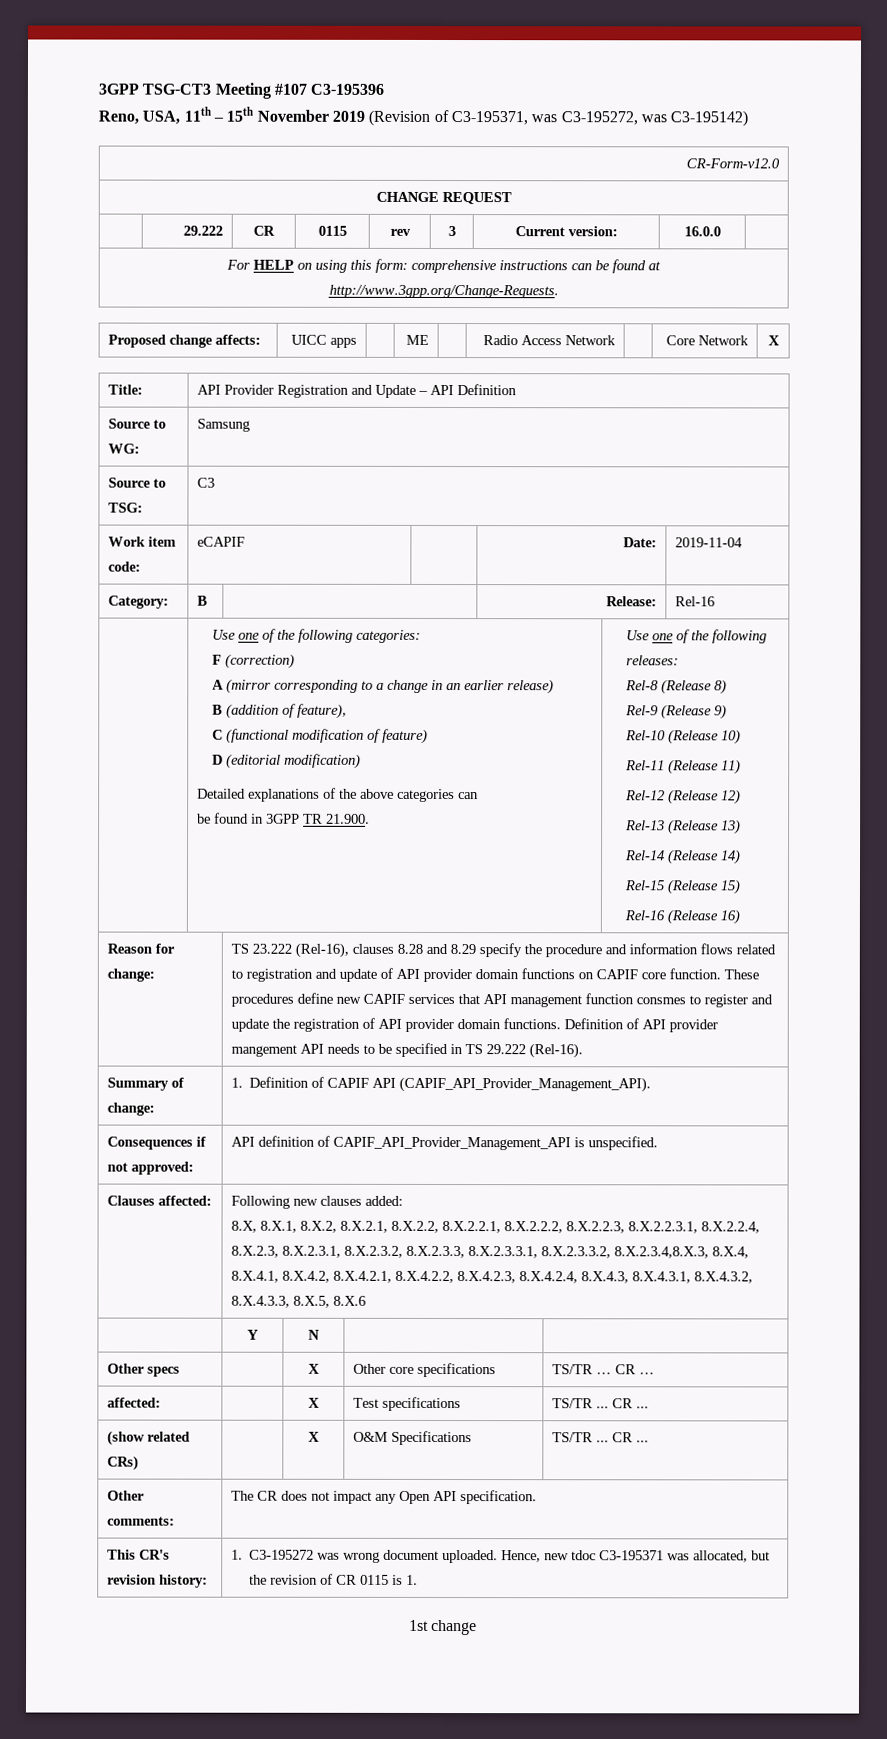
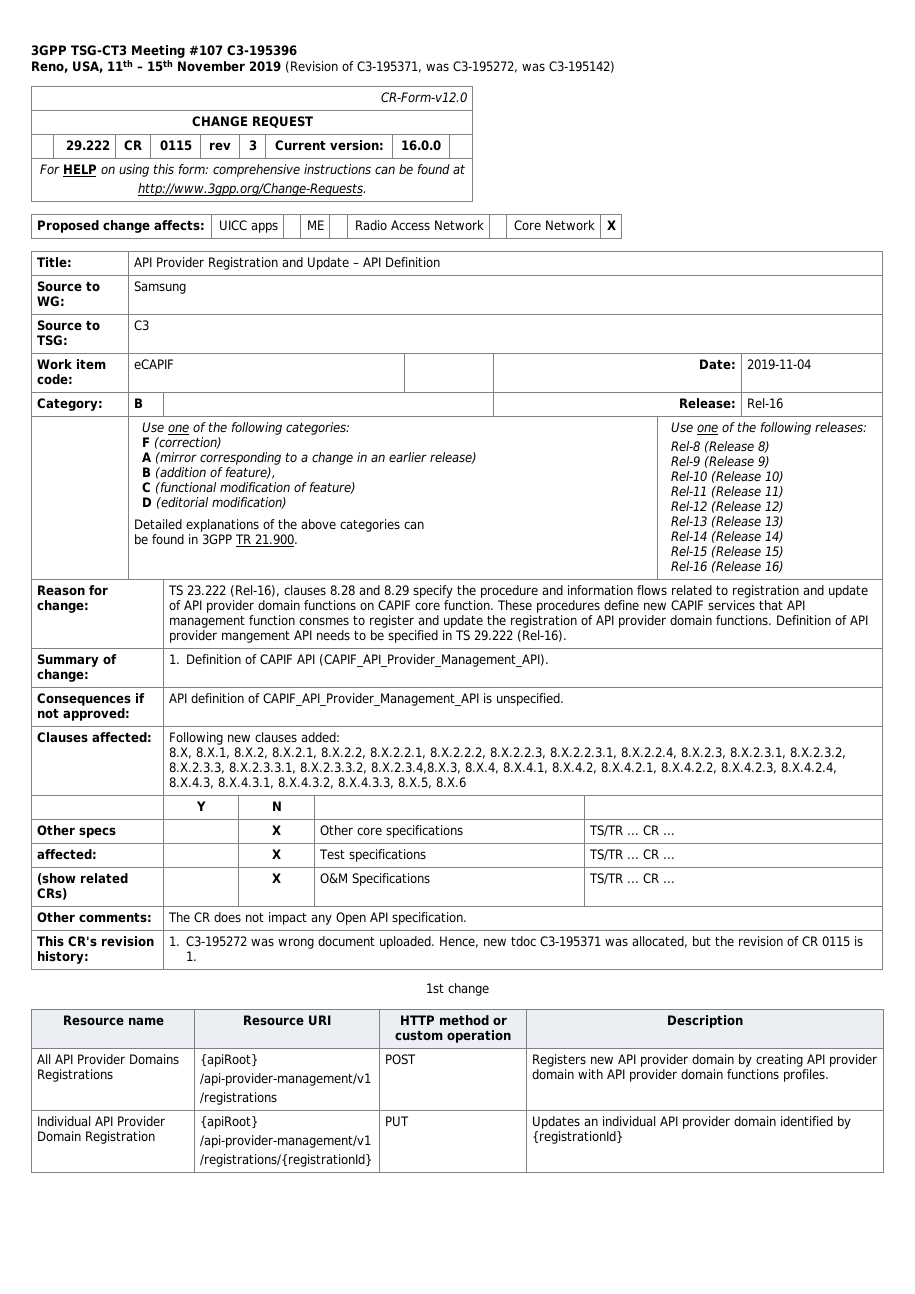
(478, 1627) none -> [62,1015,164,1026] [243,1015,331,1026] [399,1015,507,1026] [395,1030,511,1043] [667,1015,744,1028] [36,1054,179,1065] [36,1069,113,1082] [199,1054,258,1067] [199,1073,371,1086] [199,1092,277,1105] [384,1054,416,1065] [531,1054,877,1067] [531,1069,829,1082] [36,1116,165,1127] [36,1131,155,1144] [199,1116,258,1129] [199,1135,371,1148] [199,1154,372,1167] [384,1116,409,1127] [531,1116,851,1129] [531,1131,623,1144] // Resource name | Resource URI | HTTP method or custom operation | Description // All API Provider Domains Registrations | {apiRoot} // /api-provider-management/v1 // /registrations | POST | Registers new API provider domain by creating API provider domain with API provider domain functions profiles. // Individual API Provider Domain Registration | {apiRoot} // /api-provider-management/v1 // /registrations/{registrationId} | PUT | Updates an individual API provider domain identified by {registrationId}

